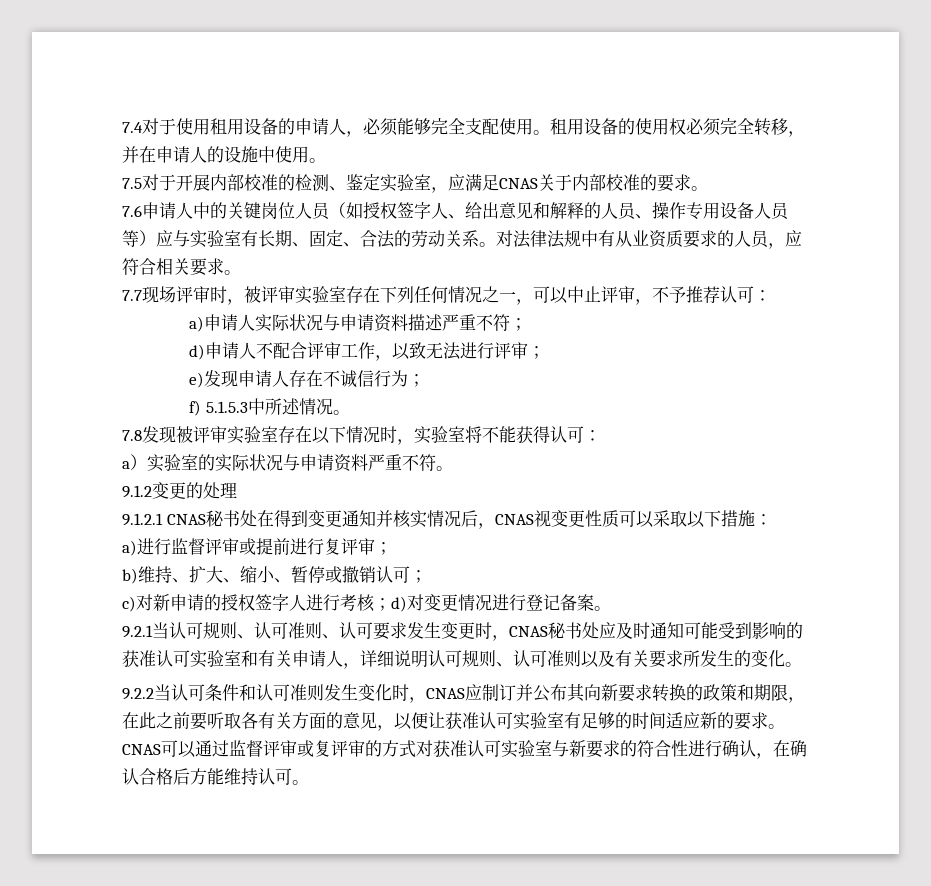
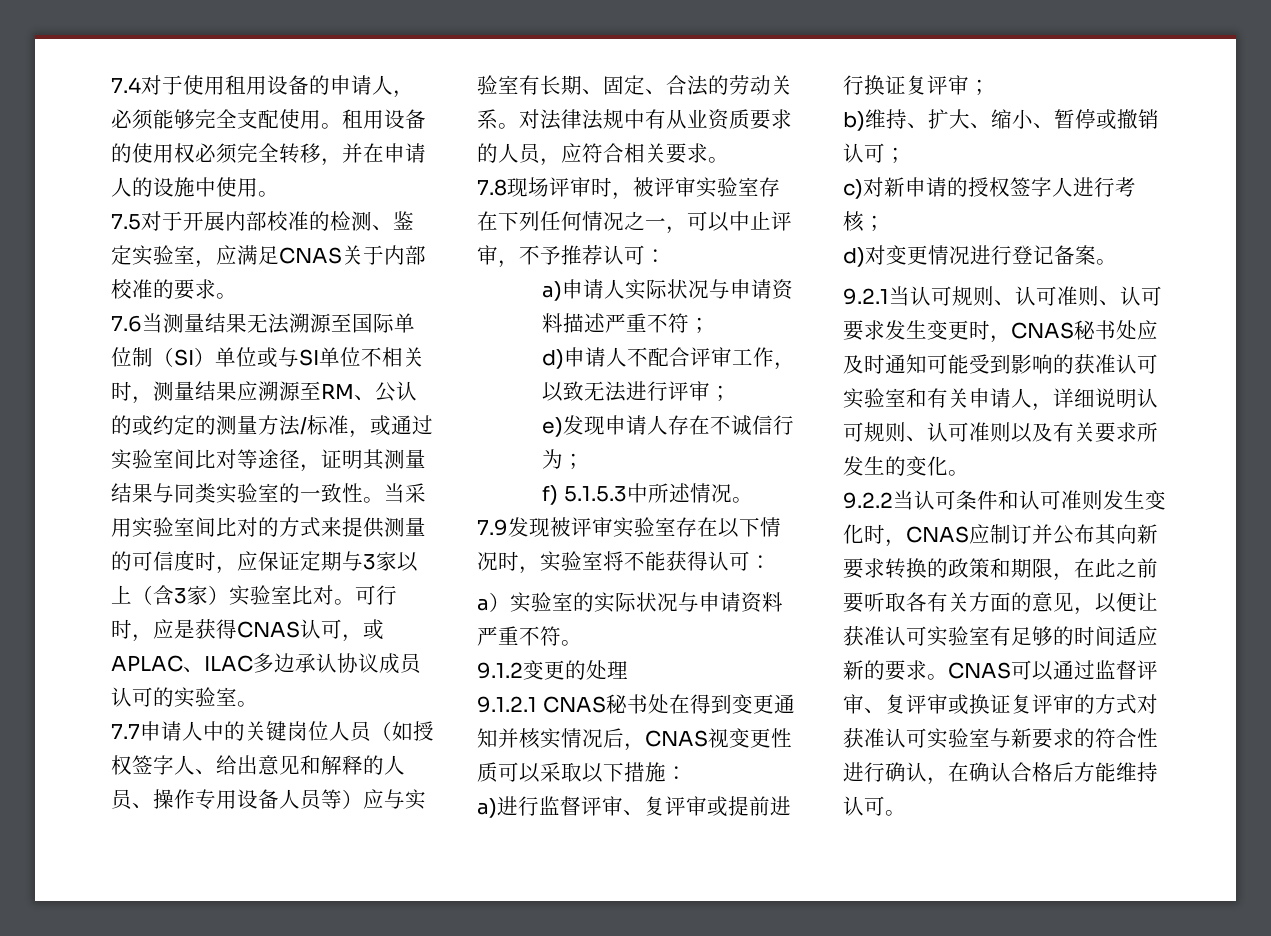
(142, 211) none -> [142,313,415,334] [111,347,424,368] [111,381,417,404] [111,415,433,438] [111,449,426,472] [111,483,426,504] [111,517,426,538] [111,550,418,574] [111,585,397,606] [111,619,384,642] [111,653,422,674] [111,687,258,708] [111,724,140,739] 当测量结果无法溯源至国际单位制（SI）单位或与SI单位不相关时，测量结果应溯源至RM、公认的或约定的测量方法/标准，或通过实验室间比对等途径，证明其测量结果与同类实验室的一致性。当采用实验室间比对的方式来提供测量的可信度时，应保证定期与3家以上（含3家）实验室比对。可行时，应是获得CNAS认可，或APLAC、ILAC多边承认协议成员认可的实验室。 // 7.7
[122,290,142,301] 7.7 -> [477,179,507,196] 7.8
[122,430,142,441] 7.8 -> [477,519,508,536] 7.9
(239, 546) none -> [623,796,707,816] 、复评审
(324, 546) none -> [864,75,906,95] 换证
(391, 604) none -> (885, 223) //
[297,740,314,757] 或 -> [864,694,1011,715] 、复评审或换证

